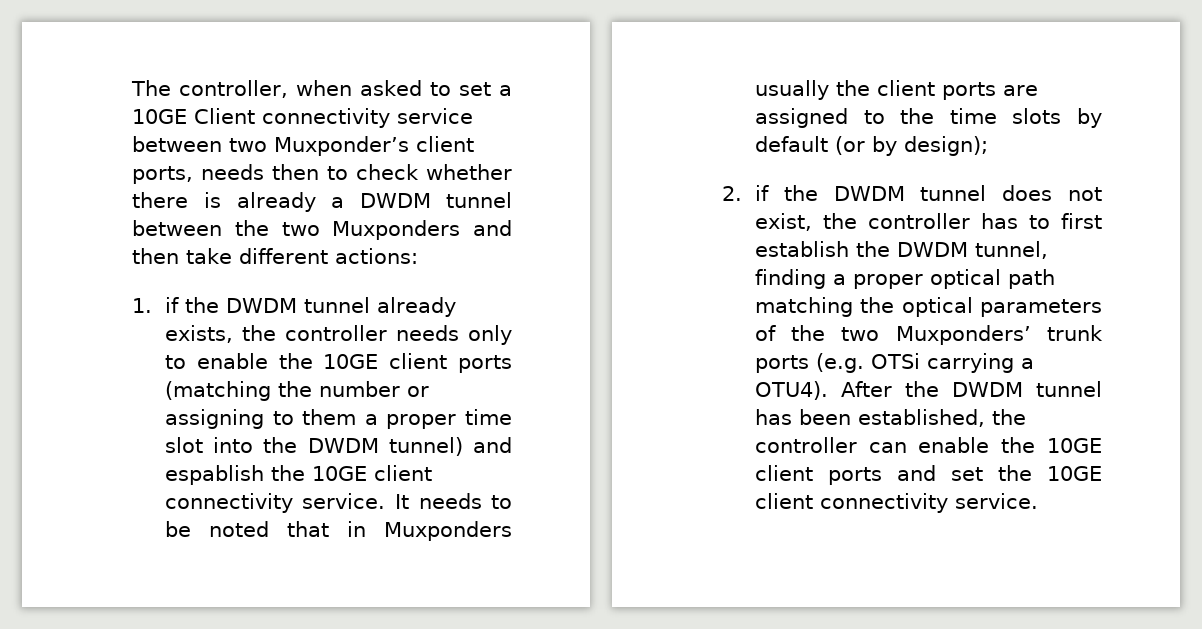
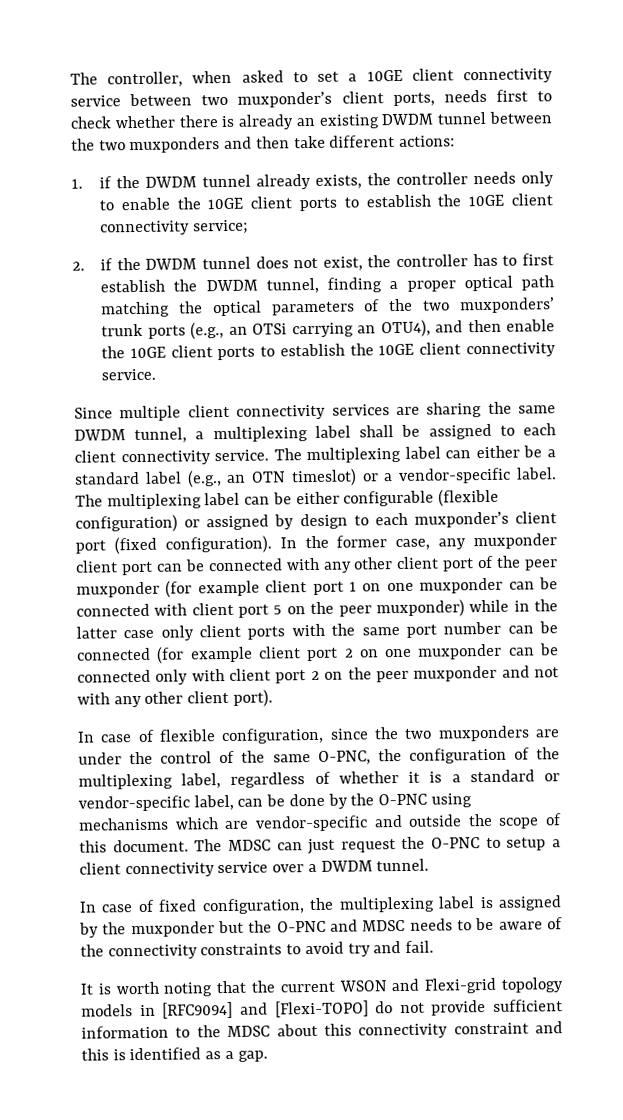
[194,108,256,124] Client -> [411,68,454,81] client
[274,136,410,156] Muxponder’s -> [237,91,333,108] muxponder’s
[272,164,320,180] then -> [495,89,528,102] first
[330,197,344,208] a -> [295,114,380,129] an existing
[332,220,461,240] Muxponders -> [129,137,221,154] muxponders
[164,381,429,401] [164,409,512,429] [164,437,512,456] [164,465,432,485] [164,493,512,513] [164,521,512,541] [754,80,1038,100] [754,108,1102,128] [754,136,988,156] (matching the number or assigning to them a proper time slot into the DWDM tunnel) and espablish the 10GE client connectivity service. It needs to be noted that in Muxponders usually the client ports are assigned to the time slots by default (or by design); -> [343,193,554,208] [100,219,248,236] to establish the 10GE client connectivity service;
[895,325,1031,345] Muxponders’ -> [459,297,555,314] muxponders’
[815,353,1034,373] [754,381,1102,400] [754,409,1026,427] [754,437,1102,453] [754,465,1102,485] [754,493,1038,513] (e.g. OTSi carrying a OTU4). After the DWDM tunnel has been established, the controller can enable the 10GE client ports and set the 10GE client connectivity service. -> [190,319,556,340] [101,342,557,361] [101,368,157,381] [74,401,556,422] [74,423,556,444] [74,445,557,466] [74,467,557,488] [75,488,500,510] [75,511,557,533] [75,533,557,555] [75,555,559,576] [76,577,558,598] [76,599,559,618] [76,621,559,641] [77,643,560,664] [77,665,560,685] [77,689,273,708] [77,725,561,745] [78,747,561,765] [78,769,560,790] [78,793,472,812] [78,813,562,832] [79,836,561,855] [79,858,430,878] [79,895,562,915] [79,917,563,938] [80,940,435,960] [80,977,563,997] [81,999,563,1019] [81,1021,563,1039] [81,1047,268,1062] (e.g., an OTSi carrying an OTU4), and then enable the 10GE client ports to establish the 10GE client connectivity service. // Since multiple client connectivity services are sharing the same DWDM tunnel, a multiplexing label shall be assigned to each client connectivity service. The multiplexing label can either be a standard label (e.g., an OTN timeslot) or a vendor-specific label. The multiplexing label can be either configurable (flexible configuration) or assigned by design to each muxponder’s client port (fixed configuration). In the former case, any muxponder client port can be connected with any other client port of the peer muxponder (for example client port 1 on one muxponder can be connected with client port 5 on the peer muxponder) while in the latter case only client ports with the same port number can be connected (for example client port 2 on one muxponder can be connected only with client port 2 on the peer muxponder and not with any other client port). // In case of flexible configuration, since the two muxponders are under the control of the same O-PNC, the configuration of the multiplexing label, regardless of whether it is a standard or vendor-specific label, can be done by the O-PNC using mechanisms which are vendor-specific and outside the scope of this document. The MDSC can just request the O-PNC to setup a client connectivity service over a DWDM tunnel. // In case of fixed configuration, the multiplexing label is assigned by the muxponder but the O-PNC and MDSC needs to be aware of the connectivity constraints to avoid try and fail. // It is worth noting that the current WSON and Flexi-grid topology models in [RFC9094] and [Flexi-TOPO] do not provide sufficient information to the MDSC about this connectivity constraint and this is identified as a gap.

